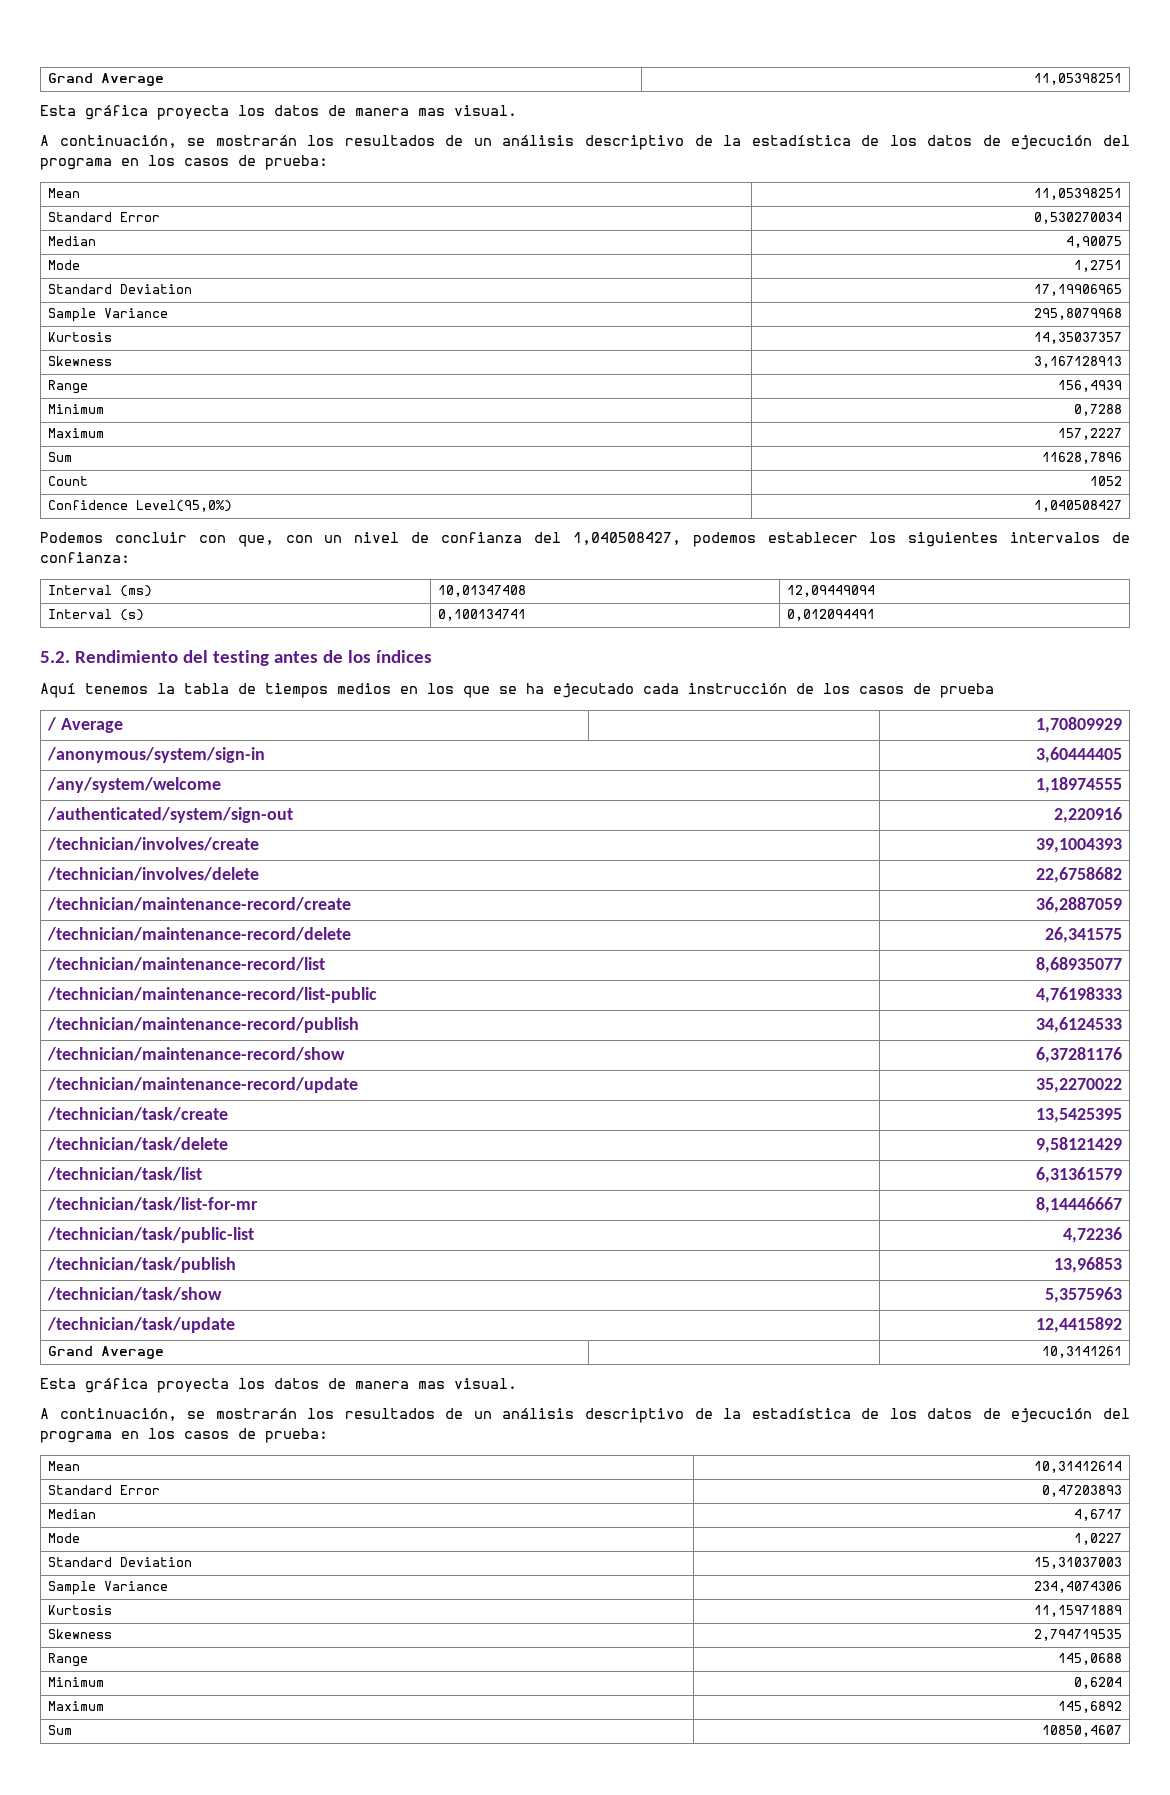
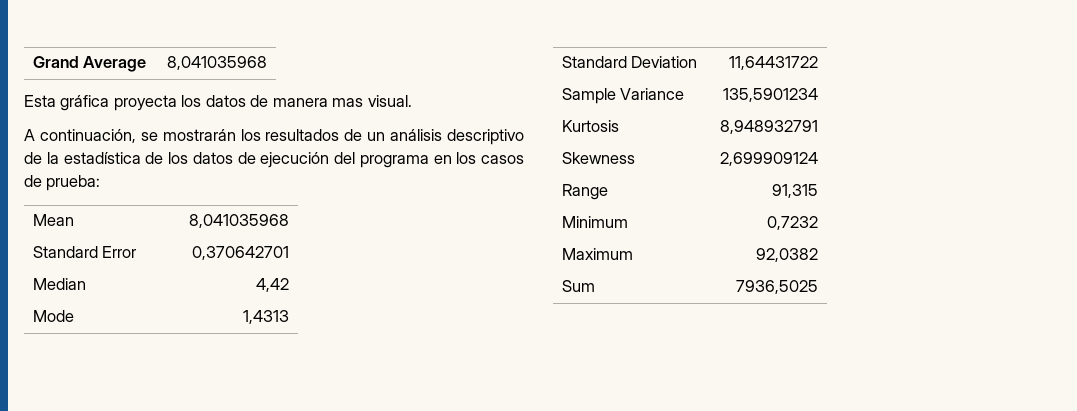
[47,73,164,86] [1034,73,1123,85] Grand Average | 11,05398251 -> [32,56,147,72] [167,56,268,70] Grand Average | 8,041035968
[1034,188,1123,200] [47,212,160,222] [1034,212,1123,224] [47,236,96,246] [1066,236,1123,248] [47,260,80,270] [1074,260,1123,272] [47,284,192,294] [1034,284,1123,296] [47,308,168,322] [1034,308,1123,320] [47,332,112,342] [1034,332,1123,344] [47,356,112,366] [1034,356,1123,368] [47,380,88,394] [1058,380,1123,392] [47,404,104,414] [1074,404,1123,416] [47,428,104,438] [1058,428,1123,440] [47,452,72,462] [1042,452,1123,464] [47,476,88,486] [1090,476,1123,486] [47,500,232,512] [1034,500,1123,512] [40,532,1130,547] [40,552,130,563] [47,585,152,597] [437,585,526,597] [786,585,875,597] [47,609,144,621] [437,609,526,621] [786,609,875,621] [40,650,432,666] [40,683,994,698] [46,717,123,733] [1036,717,1123,733] [46,747,265,763] [1036,747,1123,763] [46,777,221,793] [1036,777,1123,793] [46,807,293,823] [1054,807,1123,823] [46,837,259,851] [1036,838,1123,853] [46,867,259,881] [1036,867,1123,883] [46,897,351,911] [1036,897,1123,913] [46,927,351,941] [1045,927,1123,943] [46,957,325,971] [1036,957,1123,973] [46,987,377,1003] [1036,987,1123,1003] [46,1017,359,1033] [1036,1017,1123,1033] [46,1047,345,1061] [1036,1047,1123,1063] [46,1077,358,1093] [1036,1078,1123,1093] [46,1107,228,1121] [1036,1108,1123,1123] [46,1137,228,1151] [1036,1137,1123,1153] [46,1167,202,1181] [1036,1167,1123,1183] [46,1197,258,1211] [1036,1197,1123,1213] [46,1227,254,1243] [1063,1227,1123,1243] [46,1257,236,1273] [1054,1257,1123,1273] [46,1287,222,1301] [1045,1287,1123,1303] [46,1317,235,1333] [1036,1317,1123,1333] [47,1346,164,1359] [1042,1346,1123,1358] [40,1378,517,1393] [40,1408,1130,1423] [40,1428,328,1443] [47,1461,80,1471] [1034,1461,1123,1473] [47,1485,160,1495] [1042,1485,1123,1497] [47,1509,96,1519] [1074,1509,1123,1521] [47,1533,80,1543] [1074,1533,1123,1545] [47,1557,192,1567] [1034,1557,1123,1569] [47,1581,168,1595] [1034,1581,1123,1593] [47,1605,112,1615] [1034,1605,1123,1617] [47,1629,112,1639] [1034,1629,1123,1641] [47,1653,88,1667] [1058,1653,1123,1665] [47,1677,104,1687] [1074,1677,1123,1689] [47,1701,104,1711] [1058,1701,1123,1713] [47,1725,72,1735] [1042,1725,1123,1737] 11,05398251 // Standard Error | 0,530270034 // Median | 4,90075 // Mode | 1,2751 // Standard Deviation | 17,19906965 // Sample Variance | 295,8079968 // Kurtosis | 14,35037357 // Skewness | 3,167128913 // Range | 156,4939 // Minimum | 0,7288 // Maximum | 157,2227 // Sum | 11628,7896 // Count | 1052 // Confidence Level(95,0%) | 1,040508427 // Podemos concluir con que, con un nivel de confianza del 1,040508427, podemos establecer los siguientes intervalos de confianza: // Interval (ms) | 10,01347408 | 12,09449094 // Interval (s) | 0,100134741 | 0,012094491 // 5.2. Rendimiento del testing antes de los índices // Aquí tenemos la tabla de tiempos medios en los que se ha ejecutado cada instrucción de los casos de prueba // / Average | | 1,70809929 // /anonymous/system/sign-in | 3,60444405 // /any/system/welcome | 1,18974555 // /authenticated/system/sign-out | 2,220916 // /technician/involves/create | 39,1004393 // /technician/involves/delete | 22,6758682 // /technician/maintenance-record/create | 36,2887059 // /technician/maintenance-record/delete | 26,341575 // /technician/maintenance-record/list | 8,68935077 // /technician/maintenance-record/list-public | 4,76198333 // /technician/maintenance-record/publish | 34,6124533 // /technician/maintenance-record/show | 6,37281176 // /technician/maintenance-record/update | 35,2270022 // /technician/task/create | 13,5425395 // /technician/task/delete | 9,58121429 // /technician/task/list | 6,31361579 // /technician/task/list-for-mr | 8,14446667 // /technician/task/public-list | 4,72236 // /technician/task/publish | 13,96853 // /technician/task/show | 5,3575963 // /technician/task/update | 12,4415892 // Grand Average | | 10,3141261 // Esta gráfica proyecta los datos de manera mas visual. // A continuación, se mostrarán los resultados de un análisis descriptivo de la estadística de los datos de ejecución del programa en los casos de prueba: // Mean | 10,31412614 // Standard Error | 0,47203893 // Median | 4,6717 // Mode | 1,0227 // Standard Deviation | 15,31037003 // Sample Variance | 234,4074306 // Kurtosis | 11,15971889 // Skewness | 2,794719535 // Range | 145,0688 // Minimum | 0,6204 // Maximum | 145,6892 // Sum | 10850,4607 -> [189,214,290,228] [32,246,137,258] [192,246,290,260] [32,278,86,290] [256,278,290,292] [32,310,74,322] [243,310,290,324] [561,56,698,68] [729,56,819,70] [561,88,685,104] [723,88,819,102] [561,120,619,132] [720,120,819,134] [561,152,635,164] [720,152,819,166] [561,184,608,200] [772,184,819,198] [561,216,628,228] [767,216,819,230] [561,248,633,260] [756,248,819,262] [561,280,595,292] [736,280,819,294] 8,041035968 // Standard Error | 0,370642701 // Median | 4,42 // Mode | 1,4313 // Standard Deviation | 11,64431722 // Sample Variance | 135,5901234 // Kurtosis | 8,948932791 // Skewness | 2,699909124 // Range | 91,315 // Minimum | 0,7232 // Maximum | 92,0382 // Sum | 7936,5025

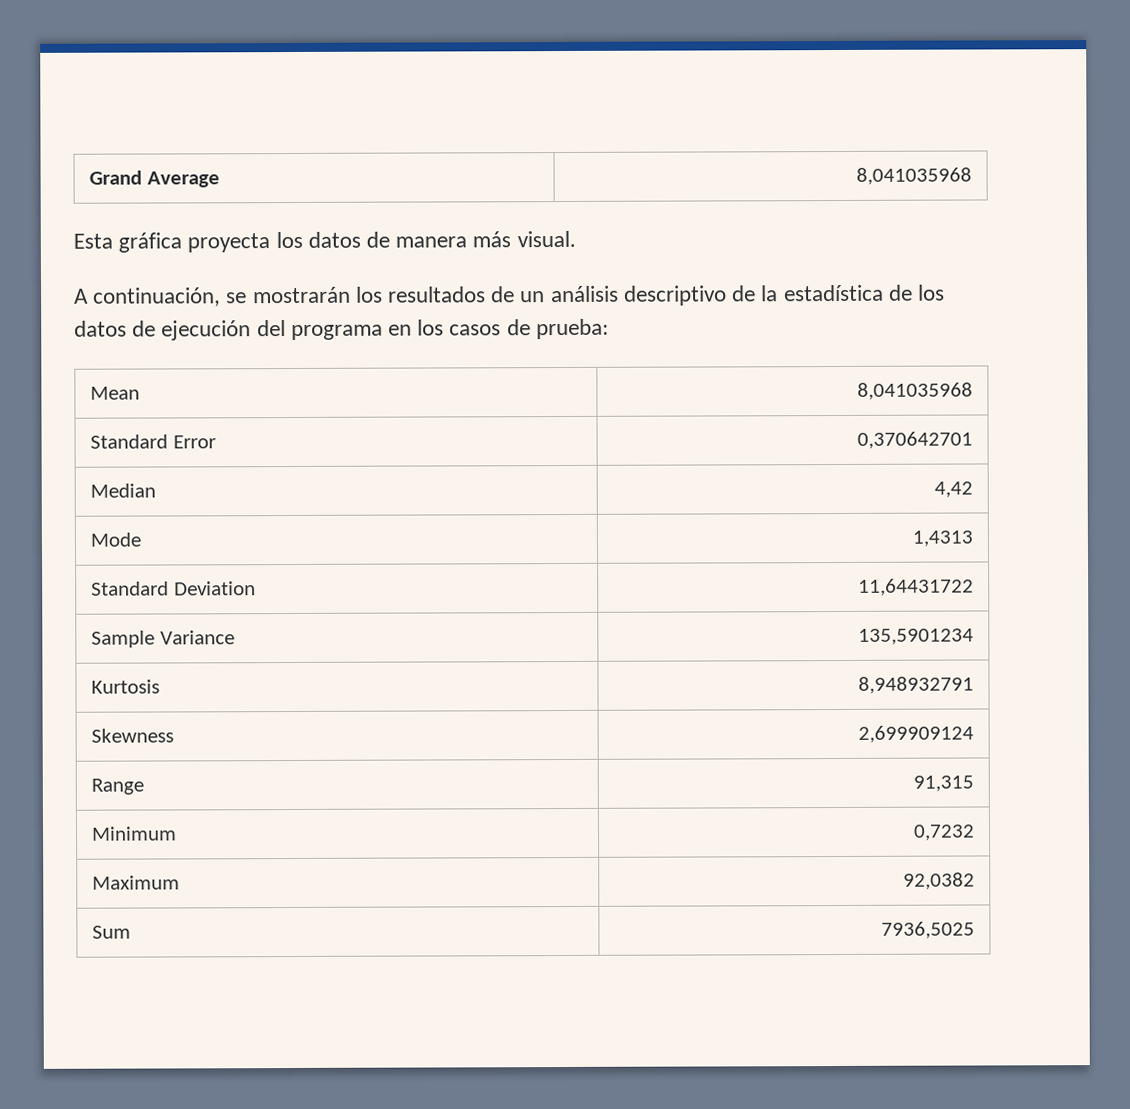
[332,98,364,107] mas -> [472,231,512,248] más

